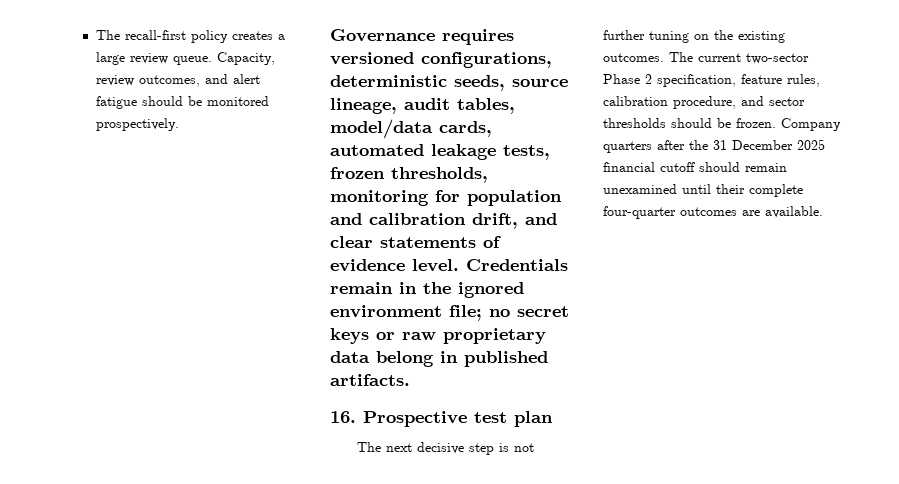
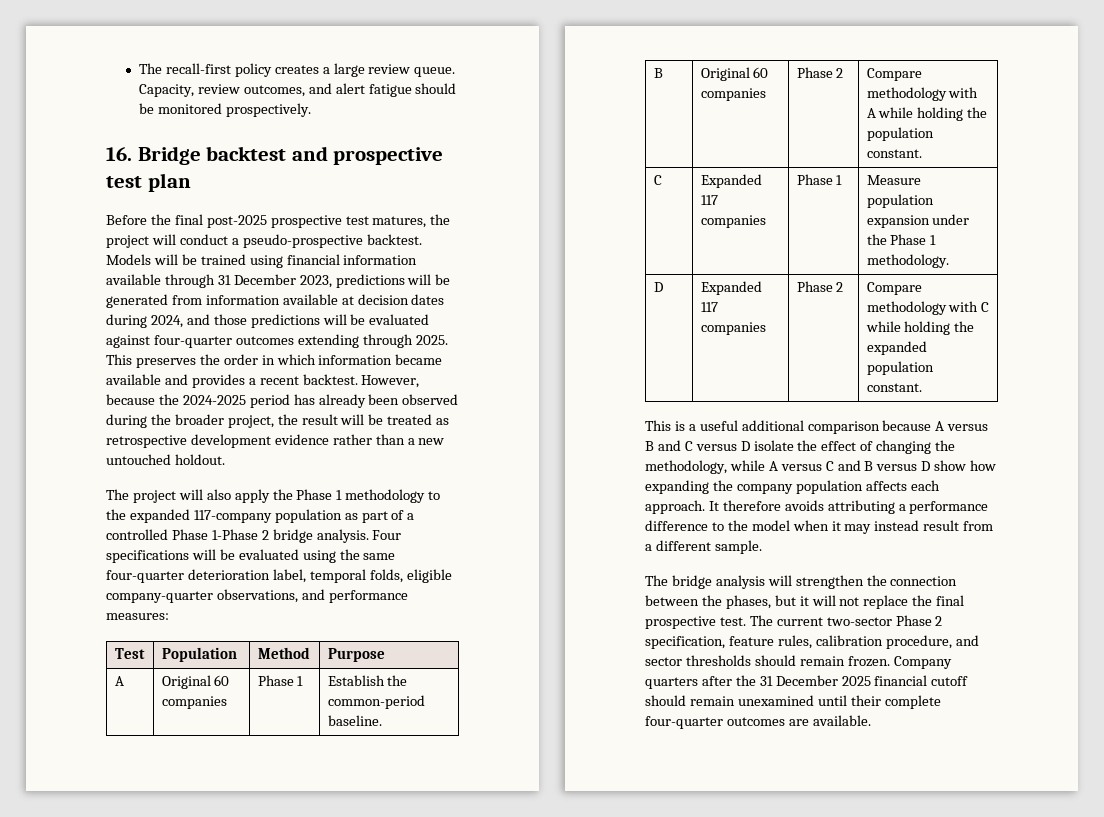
[330,29,514,45] [330,52,552,68] [330,75,568,91] [330,98,515,114] [330,119,492,139] [330,144,550,160] [330,167,488,183] [330,190,562,206] [330,213,557,229] [330,236,501,248] [330,259,568,272] [330,282,524,298] [330,305,569,321] [330,328,546,344] [330,351,548,367] [330,374,410,386] [330,411,553,427] [356,442,534,455] [603,30,785,43] [603,53,664,62] Governance requires versioned configurations, deterministic seeds, source lineage, audit tables, model/data cards, automated leakage tests, frozen thresholds, monitoring for population and calibration drift, and clear statements of evidence level. Credentials remain in the ignored environment file; no secret keys or raw proprietary data belong in published artifacts. // 16. Prospective test plan // The next decisive step is not further tuning on the existing outcomes. -> [106,146,444,165] [106,173,191,192] [106,214,451,228] [106,234,422,248] [106,254,418,268] [106,274,451,288] [106,294,445,308] [106,314,430,328] [106,334,448,348] [106,354,443,368] [106,374,420,388] [106,394,459,408] [106,414,450,428] [106,434,445,448] [106,454,225,465] [106,489,441,503] [106,509,415,523] [106,529,402,543] [106,549,396,563] [106,569,452,583] [106,589,408,603] [106,613,169,620] [114,648,145,659] [161,647,237,662] [257,647,310,659] [327,648,385,662] [114,676,124,686] [161,675,230,689] [161,696,227,709] [257,675,304,686] [327,675,408,686] [327,695,425,709] [327,715,382,726] [653,68,663,78] [700,67,769,81] [700,88,766,101] [796,67,844,78] [866,68,922,81] [866,87,979,101] [866,107,988,121] [866,127,934,141] [866,149,922,158] [653,175,662,185] [700,174,762,188] [700,195,718,205] [700,215,766,228] [796,174,843,185] [866,175,921,185] [866,194,934,208] [866,214,970,228] [866,234,937,245] [866,254,949,268] [653,282,663,292] [700,281,762,295] [700,302,718,312] [700,322,766,335] [796,281,844,292] [866,282,922,295] [866,301,990,315] [865,321,975,335] [866,341,927,355] [866,361,934,375] [866,383,922,392] [645,420,989,434] [645,440,956,454] [645,460,997,474] [645,480,940,494] [645,500,989,514] [645,520,994,534] [645,540,762,554] [645,575,958,589] [645,595,965,609] [645,616,746,629] 16. Bridge backtest and prospective test plan // Before the final post-2025 prospective test matures, the project will conduct a pseudo-prospective backtest. Models will be trained using financial information available through 31 December 2023, predictions will be generated from information available at decision dates during 2024, and those predictions will be evaluated against four-quarter outcomes extending through 2025. This preserves the order in which information became available and provides a recent backtest. However, because the 2024-2025 period has already been observed during the broader project, the result will be treated as retrospective development evidence rather than a new untouched holdout. // The project will also apply the Phase 1 methodology to the expanded 117-company population as part of a controlled Phase 1-Phase 2 bridge analysis. Four specifications will be evaluated using the same four-quarter deterioration label, temporal folds, eligible company-quarter observations, and performance measures: // Test | Population | Method | Purpose // A | Original 60 companies | Phase 1 | Establish the common-period baseline. // B | Original 60 companies | Phase 2 | Compare methodology with A while holding the population constant. // C | Expanded 117 companies | Phase 1 | Measure population expansion under the Phase 1 methodology. // D | Expanded 117 companies | Phase 2 | Compare methodology with C while holding the expanded population constant. // This is a useful additional comparison because A versus B and C versus D isolate the effect of changing the methodology, while A versus C and B versus D show how expanding the company population affects each approach. It therefore avoids attributing a performance difference to the model when it may instead result from a different sample. // The bridge analysis will strengthen the connection between the phases, but it will not replace the final prospective test.
[717,118,731,128] be -> [799,656,845,666] remain

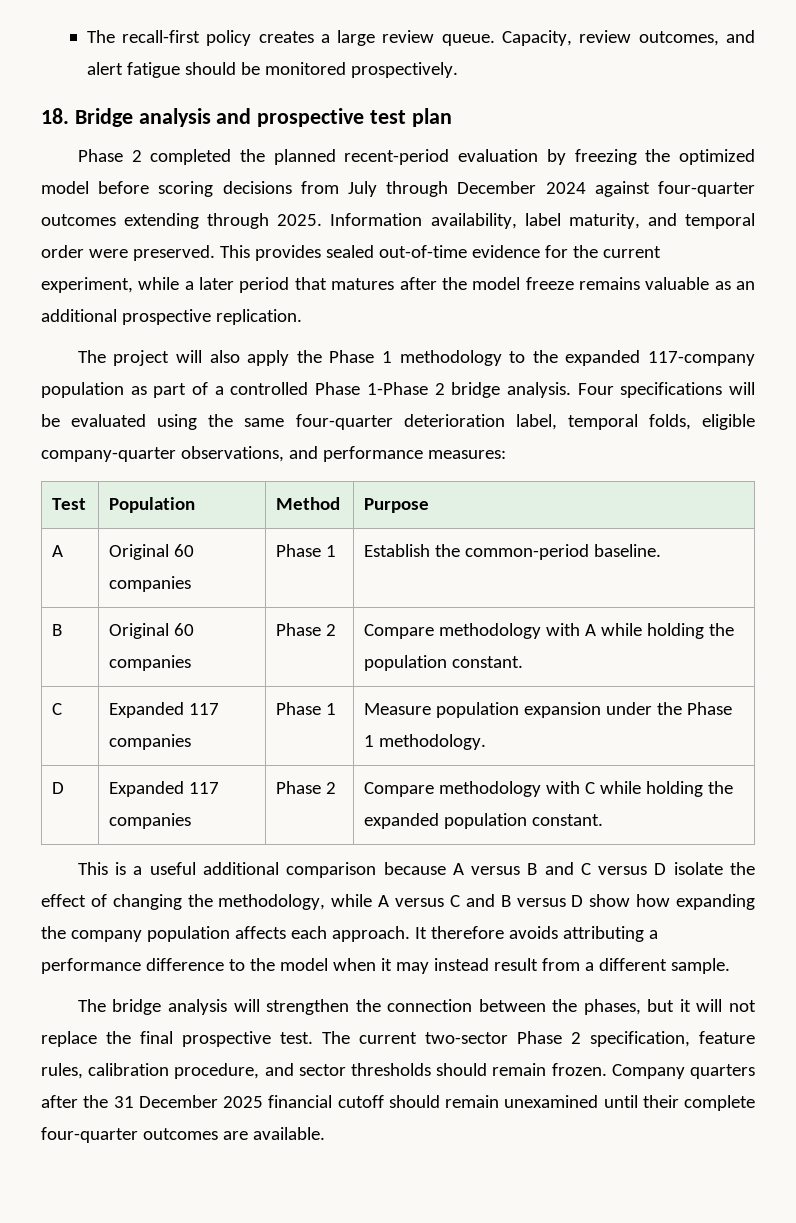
[106,146,287,165] 16. Bridge backtest -> [41,108,211,127] 18. Bridge analysis
[106,214,451,228] [106,234,422,248] [106,254,418,268] [106,274,451,288] [106,294,445,308] [106,314,430,328] Before the final post-2025 prospective test matures, the project will conduct a pseudo-prospective backtest. Models will be trained using financial information available through 31 December 2023, predictions will be generated from information available at decision dates during 2024, and those predictions will be evaluated -> [77,149,756,165] [41,181,586,197] Phase 2 completed the planned recent-period evaluation by freezing the optimized model before scoring decisions from July through December 2024
[106,354,443,368] [106,374,420,388] [106,394,459,408] [106,414,450,428] [106,434,445,448] [106,454,225,465] This preserves the order in which information became available and provides a recent backtest. However, because the 2024-2025 period has already been observed during the broader project, the result will be treated as retrospective development evidence rather than a new untouched holdout. -> [330,213,755,229] [41,245,661,261] [41,277,756,293] [41,309,302,325] Information availability, label maturity, and temporal order were preserved. This provides sealed out-of-time evidence for the current experiment, while a later period that matures after the model freeze remains valuable as an additional prospective replication.

